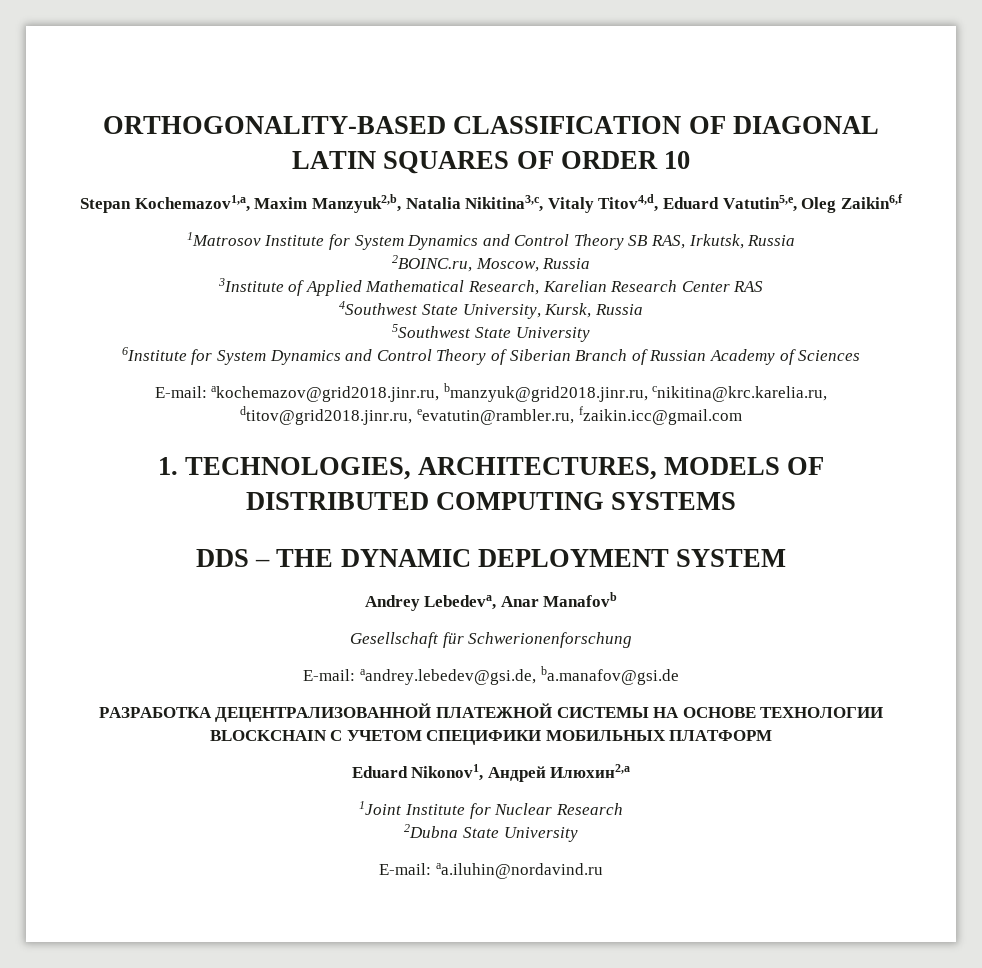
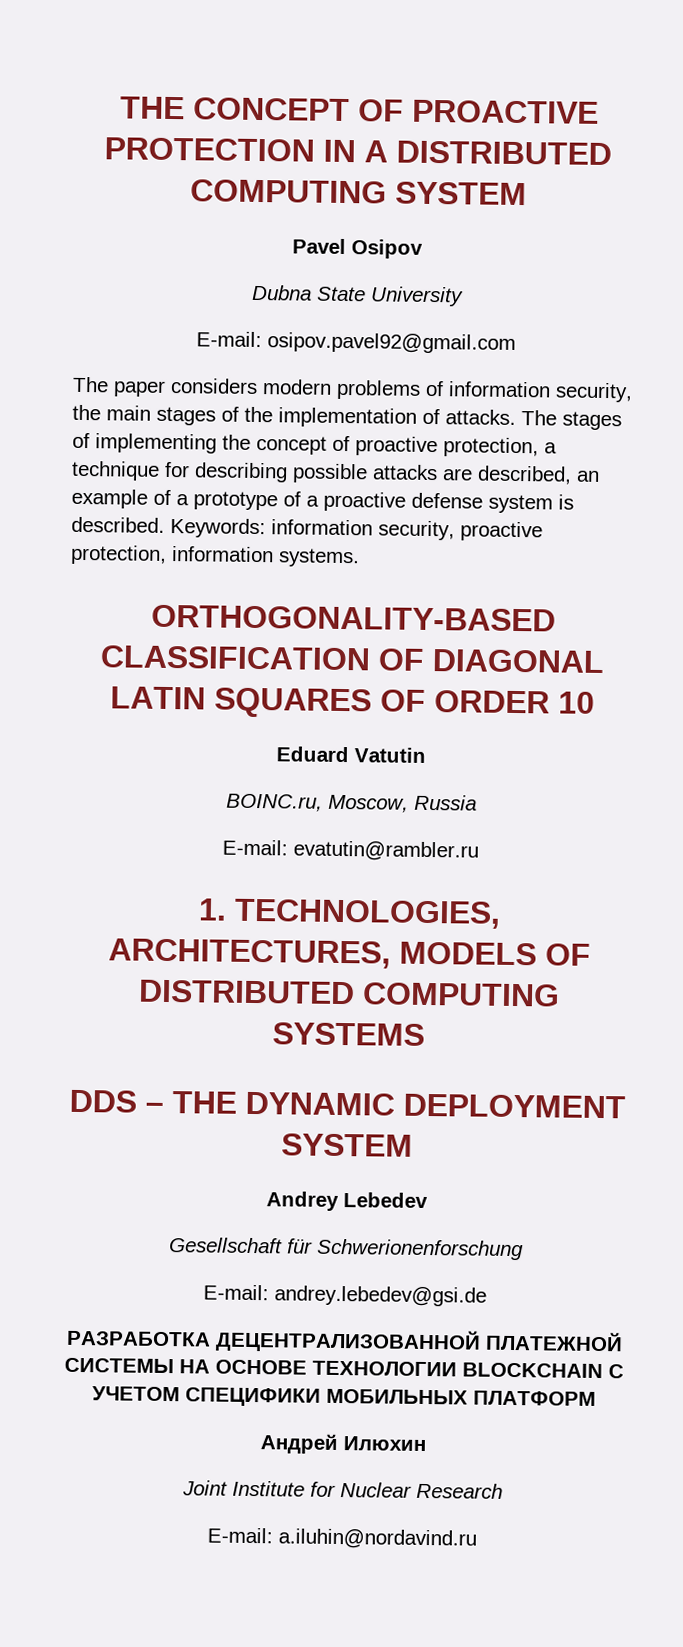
(103, 125) none -> [119,96,599,124] [104,137,612,166] [189,179,527,206] [292,238,423,259] [252,284,464,307] [196,331,516,354] [72,376,633,403] [72,404,622,431] [72,432,557,458] [71,460,600,485] [71,488,574,514] [71,516,543,542] [70,544,360,568] THE CONCEPT OF PROACTIVE PROTECTION IN A DISTRIBUTED COMPUTING SYSTEM // Pavel Osipov // Dubna State University // E-mail: osipov.pavel92@gmail.com // The paper considers modern problems of information security, the main stages of the implementation of attacks. The stages of implementing the concept of proactive protection, a technique for describing possible attacks are described, an example of a prototype of a proactive defense system is described. Keywords: information security, proactive protection, information systems. //
[80,194,903,213] [186,232,796,250] [391,255,591,272] [217,278,764,296] [339,301,643,319] [392,324,590,342] [121,347,861,365] [154,383,828,402] [240,406,742,425] Stepan Kochemazov1,a, Maxim Manzyuk2,b, Natalia Nikitina3,c, Vitaly Titov4,d, Eduard Vatutin5,e, Oleg Zaikin6,f // 1Matrosov Institute for System Dynamics and Control Theory SB RAS, Irkutsk, Russia // 2BOINC.ru, Moscow, Russia // 3Institute of Applied Mathematical Research, Karelian Research Center RAS // 4Southwest State University, Kursk, Russia // 5Southwest State University // 6Institute for System Dynamics and Control Theory of Siberian Branch of Russian Academy of Sciences // E-mail: akochemazov@grid2018.jinr.ru, bmanzyuk@grid2018.jinr.ru, cnikitina@krc.karelia.ru, dtitov@grid2018.jinr.ru, eevatutin@rambler.ru, fzaikin.icc@gmail.com -> [276,746,426,763] [225,793,477,813] [221,839,479,862] Eduard Vatutin // BOINC.ru, Moscow, Russia // E-mail: evatutin@rambler.ru
[424,592,618,610] Lebedeva, Anar Manafovb -> [342,1192,428,1209] Lebedev
[359,666,679,685] aandrey.lebedev@gsi.de, ba.manafov@gsi.de -> [274,1285,487,1307] andrey.lebedev@gsi.de
[351,764,631,782] [359,801,403,815] Eduard Nikonov1, Андрей Илюхин2,a // 1Joint -> [260,1433,426,1454] [182,1480,228,1496] Андрей Илюхин // Joint
[404,824,578,842] [379,863,603,879] // 2Dubna State University // E-mail: aa.iluhin@nordavind.ru -> [207,1527,477,1550] // E-mail: a.iluhin@nordavind.ru

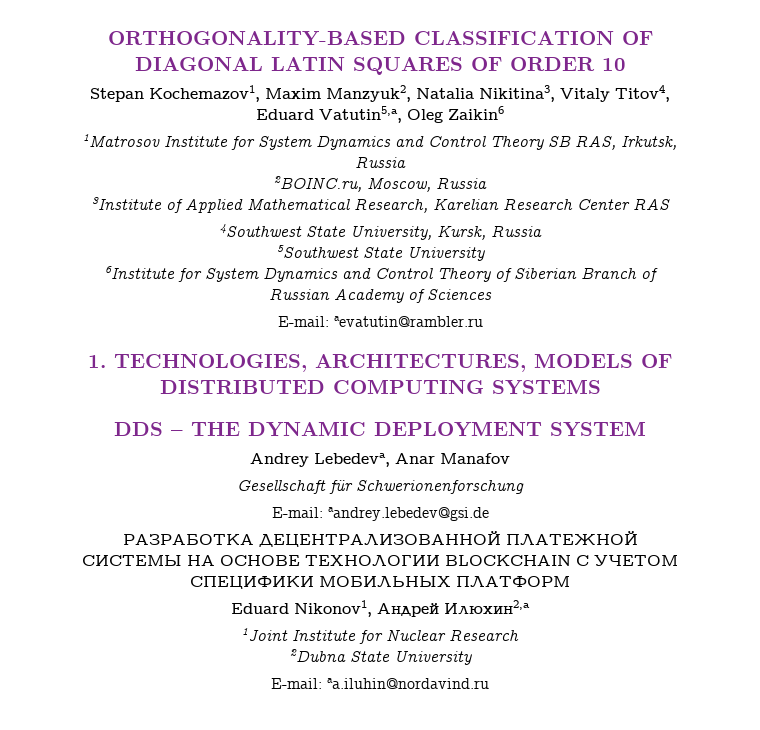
[119,96,599,124] [104,137,612,166] [189,179,527,206] [292,238,423,259] [252,284,464,307] [196,331,516,354] [72,376,633,403] [72,404,622,431] [72,432,557,458] [71,460,600,485] [71,488,574,514] [71,516,543,542] [70,544,360,568] THE CONCEPT OF PROACTIVE PROTECTION IN A DISTRIBUTED COMPUTING SYSTEM // Pavel Osipov // Dubna State University // E-mail: osipov.pavel92@gmail.com // The paper considers modern problems of information security, the main stages of the implementation of attacks. The stages of implementing the concept of proactive protection, a technique for describing possible attacks are described, an example of a prototype of a proactive defense system is described. Keywords: information security, proactive protection, information systems. // -> (107, 38) none
[276,746,426,763] [225,793,477,813] [221,839,479,862] Eduard Vatutin // BOINC.ru, Moscow, Russia // E-mail: evatutin@rambler.ru -> [90,85,670,102] [256,106,504,123] [83,134,677,150] [355,156,406,168] [274,176,487,192] [91,197,670,213] [219,224,542,240] [276,245,485,261] [105,266,658,282] [269,288,492,303] [277,316,483,327] Stepan Kochemazov1, Maxim Manzyuk2, Natalia Nikitina3, Vitaly Titov4, Eduard Vatutin5,a, Oleg Zaikin6 // 1Matrosov Institute for System Dynamics and Control Theory SB RAS, Irkutsk, Russia // 2BOINC.ru, Moscow, Russia // 3Institute of Applied Mathematical Research, Karelian Research Center RAS // 4Southwest State University, Kursk, Russia // 5Southwest State University // 6Institute for System Dynamics and Control Theory of Siberian Branch of Russian Academy of Sciences // E-mail: aevatutin@rambler.ru
[342,1192,428,1209] Lebedev -> [314,453,510,467] Lebedeva, Anar Manafov
[274,1285,487,1307] andrey.lebedev@gsi.de -> [327,507,489,521] aandrey.lebedev@gsi.de
[260,1433,426,1454] [182,1480,228,1496] Андрей Илюхин // Joint -> [231,600,530,617] [242,628,288,641] Eduard Nikonov1, Андрей Илюхин2,a // 1Joint
[207,1527,477,1550] // E-mail: a.iluhin@nordavind.ru -> [289,649,472,665] [271,678,489,689] // 2Dubna State University // E-mail: aa.iluhin@nordavind.ru

